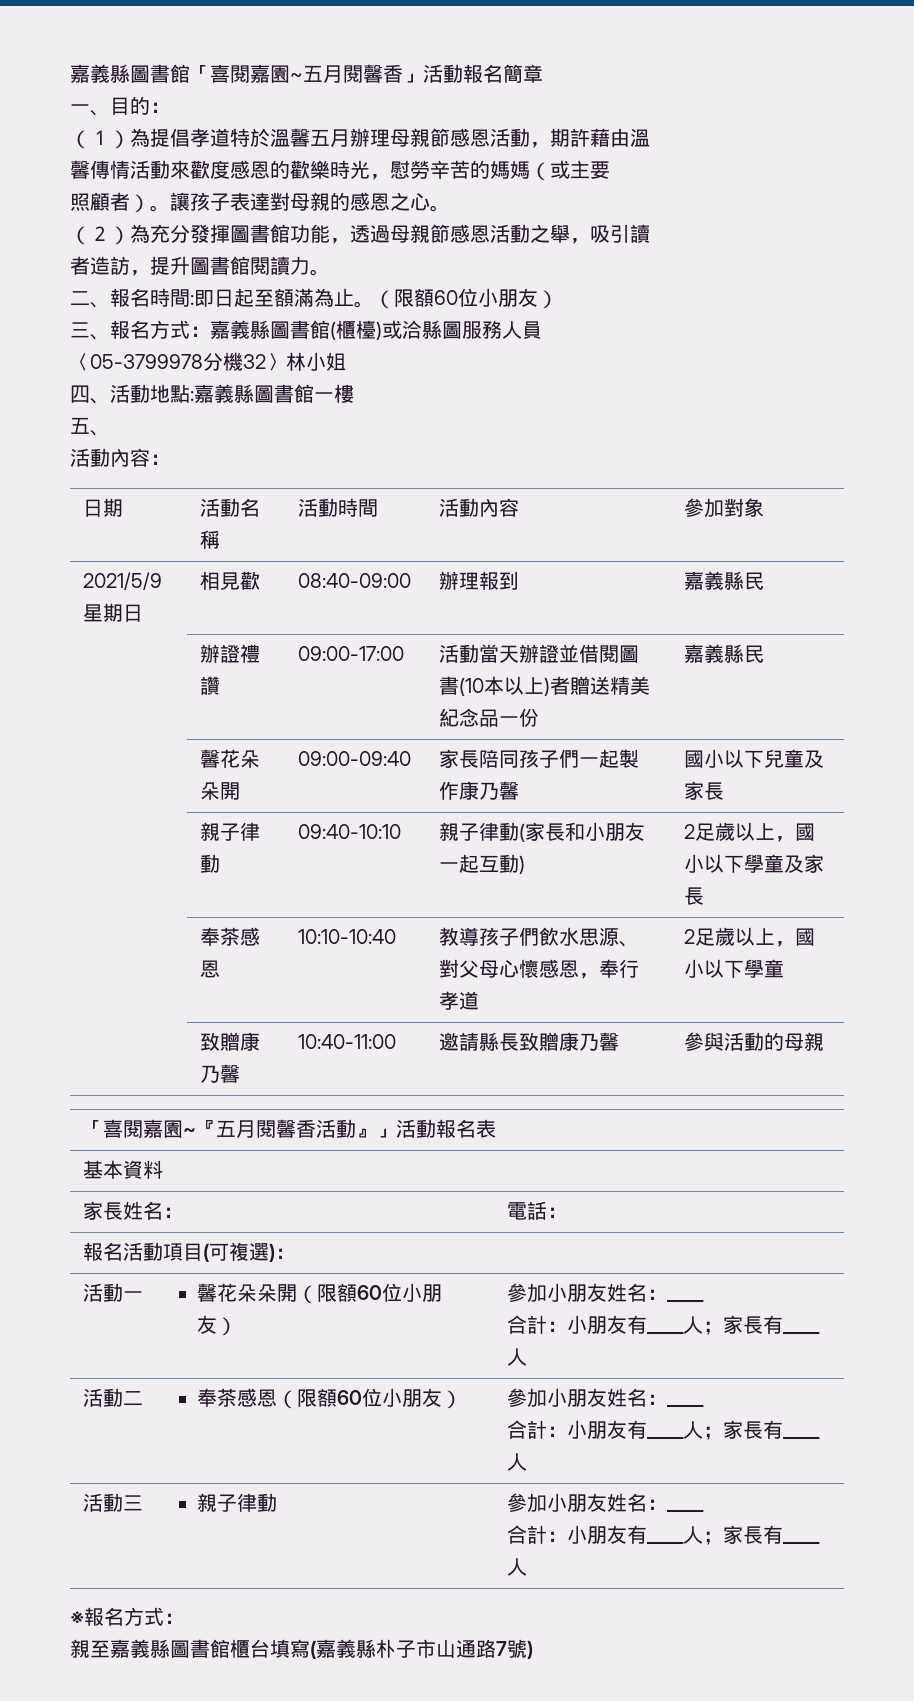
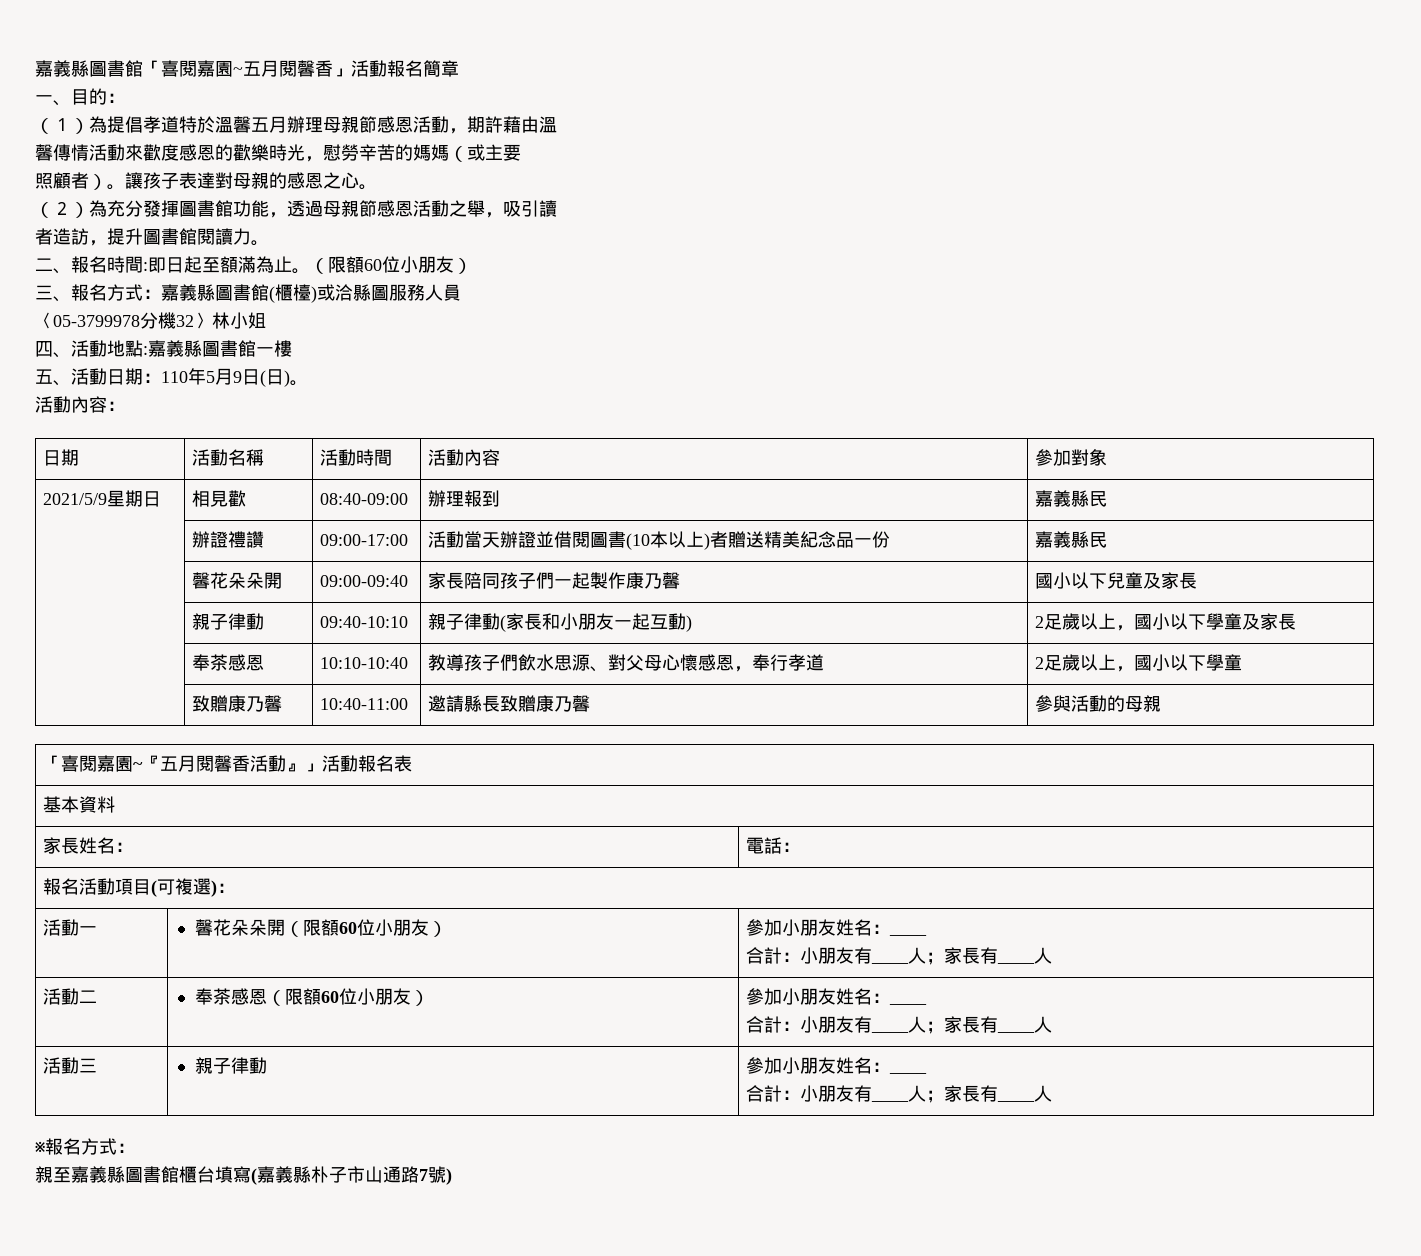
(110, 433) none -> [71,368,308,387] 活動日期：110年5月9日(日)。

